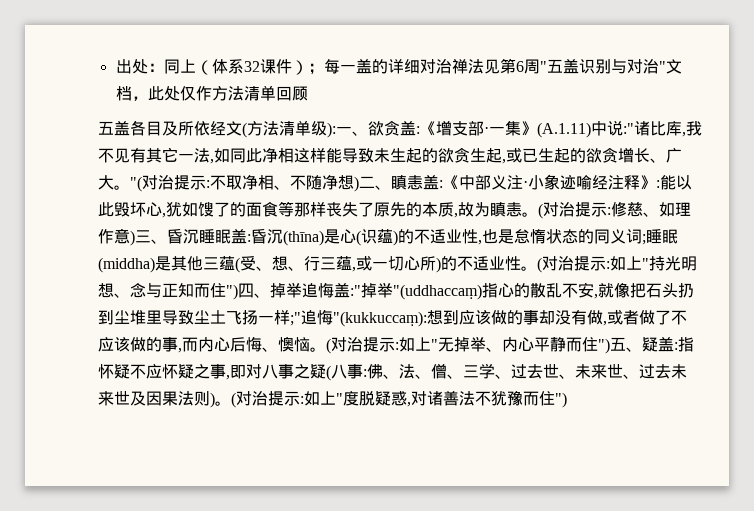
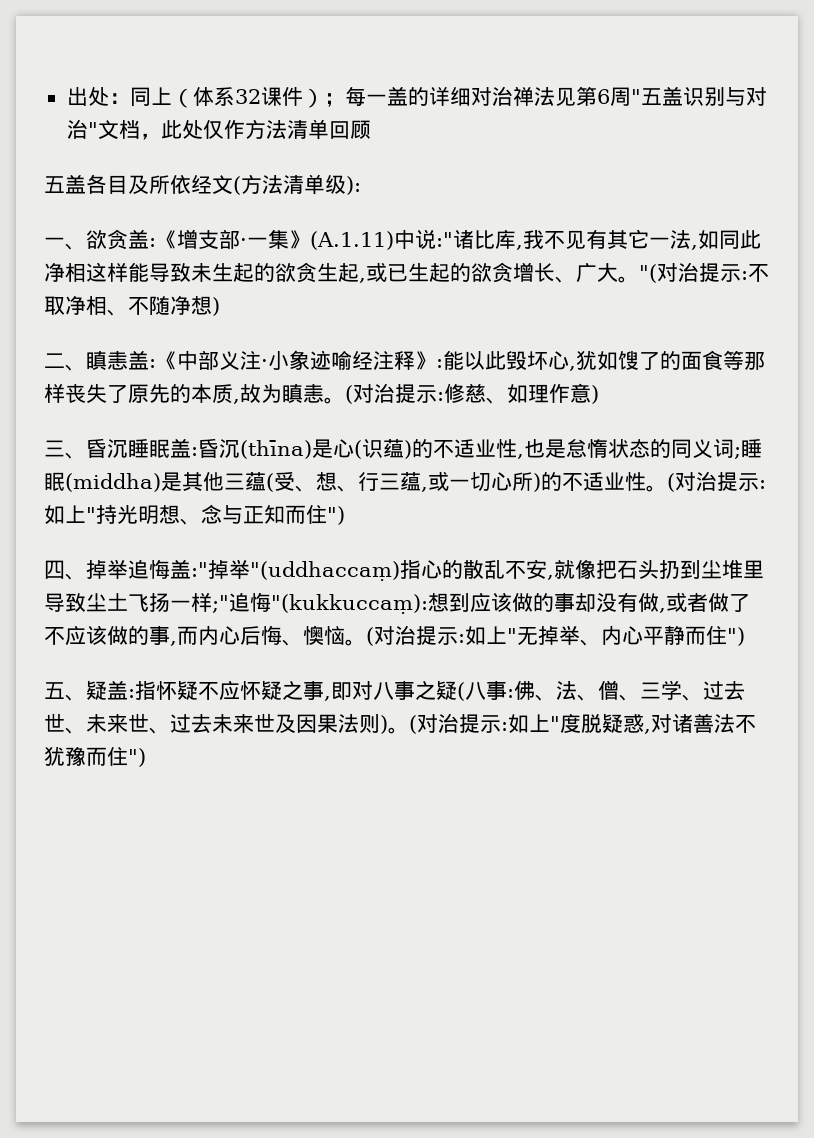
(336, 130) none -> (361, 185) //
(359, 184) none -> (220, 306) //
(135, 238) none -> (599, 394) //
(238, 292) none -> (345, 515) //
(610, 346) none -> (745, 636) //

